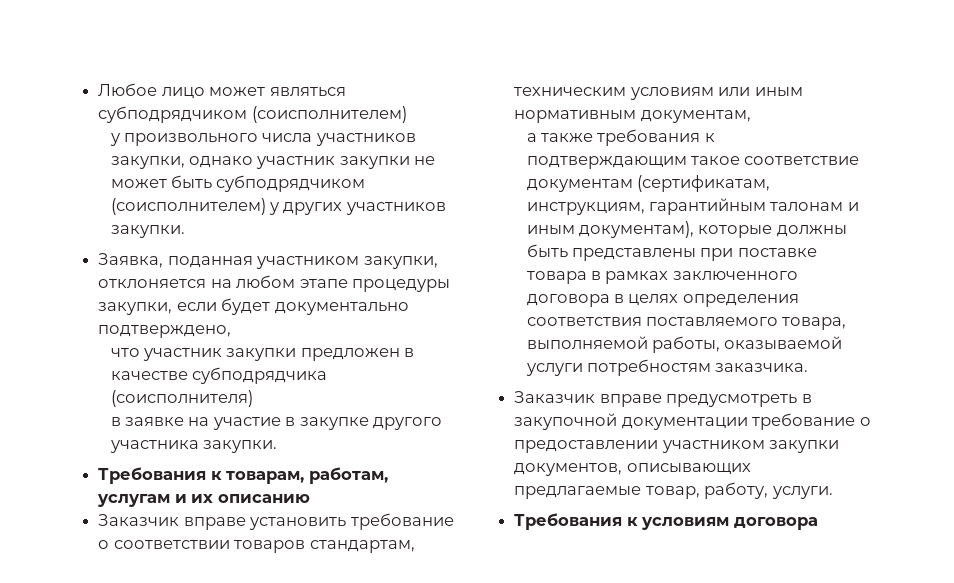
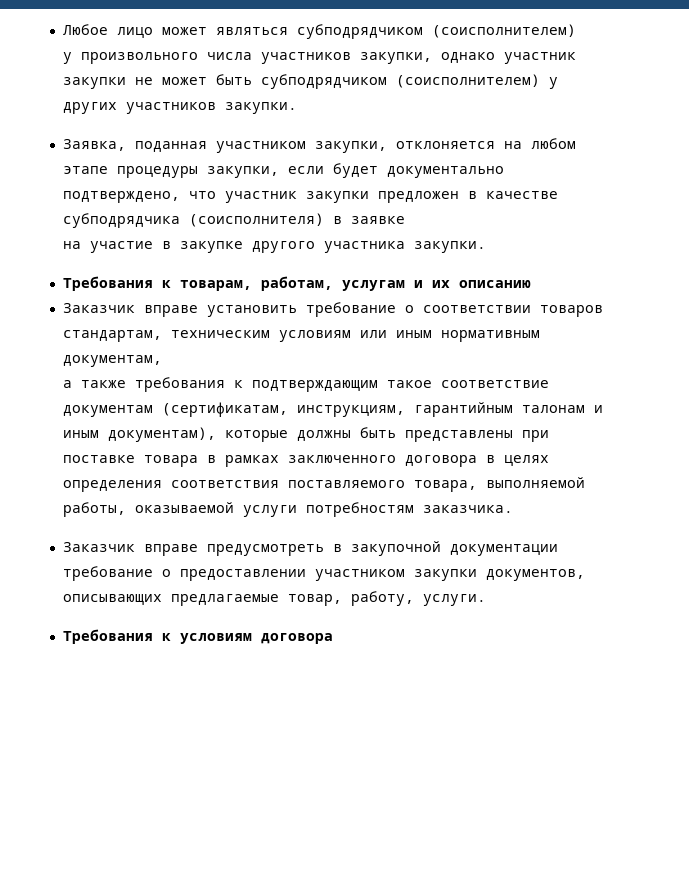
(232, 331) // -> (180, 197) none
(253, 398) // -> (324, 220) none
(184, 421) none -> (405, 220) //

